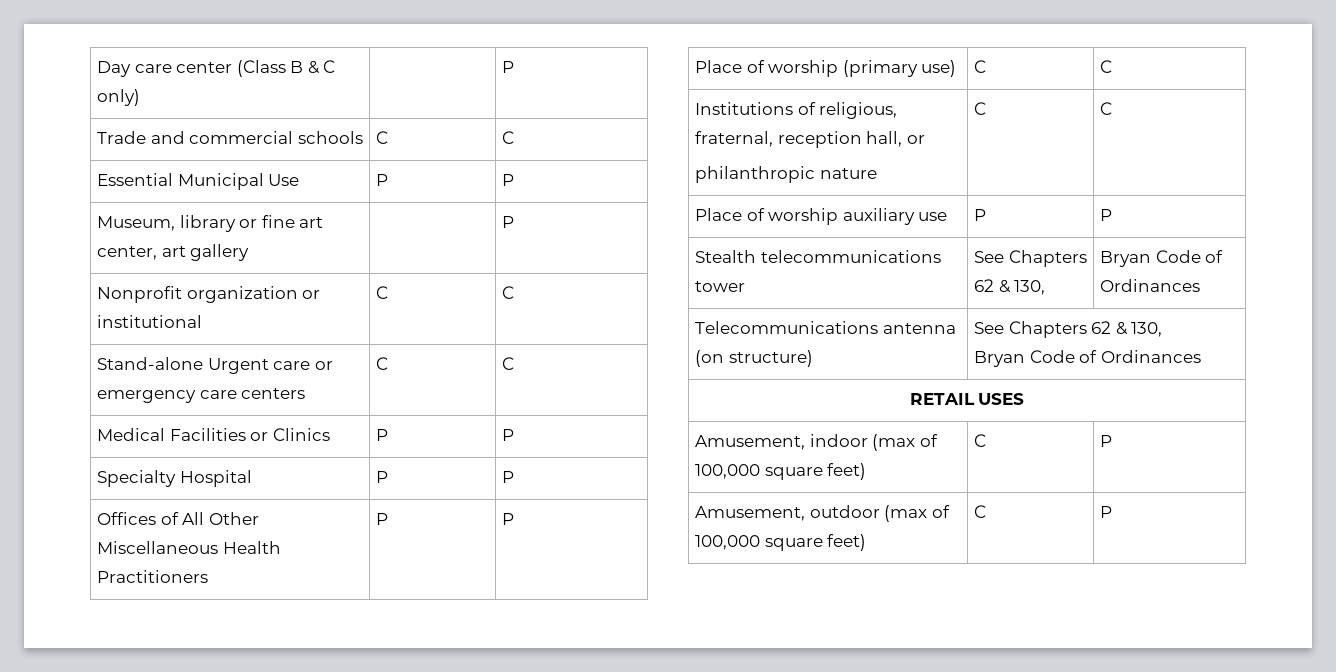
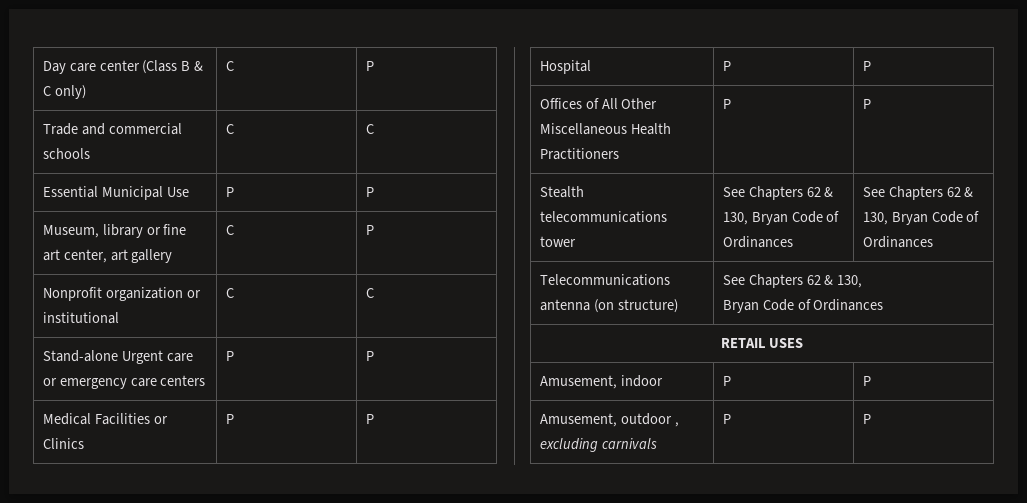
(140, 97) none -> [225,61,234,71] C
(250, 252) none -> [225,225,234,235] C
[375,357,388,370] [501,357,514,370] C | C -> [225,351,234,361] [365,351,374,361] P | P
[96,470,176,487] Specialty -> (374, 419) none
[694,60,957,77] [973,60,986,73] [1099,60,1112,73] [694,102,898,119] [694,131,925,148] [694,166,877,183] [973,102,986,115] [1099,102,1112,115] [694,208,948,225] [973,209,986,221] [1099,209,1112,221] // Place of worship (primary use) | C | C // Institutions of religious, fraternal, reception hall, or // philanthropic nature | C | C // Place of worship auxiliary use | P | P -> (871, 104) none
(1046, 287) | -> [751,211,840,225] [722,236,793,248] [862,186,974,200] [862,212,888,225] Bryan Code of Ordinances | See Chapters 62 & 130,
[872,434,938,451] [694,463,867,480] [973,434,986,447] [1099,435,1112,447] [694,505,950,522] [694,534,867,551] [973,505,986,518] [1099,506,1112,518] (max of 100,000 square feet) | C | P // Amusement, outdoor (max of 100,000 square feet) | C | P -> [722,376,731,386] [862,376,871,386] [539,413,679,427] [539,438,657,452] [722,414,731,424] [862,414,871,424] | P | P // Amusement, outdoor , excluding carnivals | P | P

